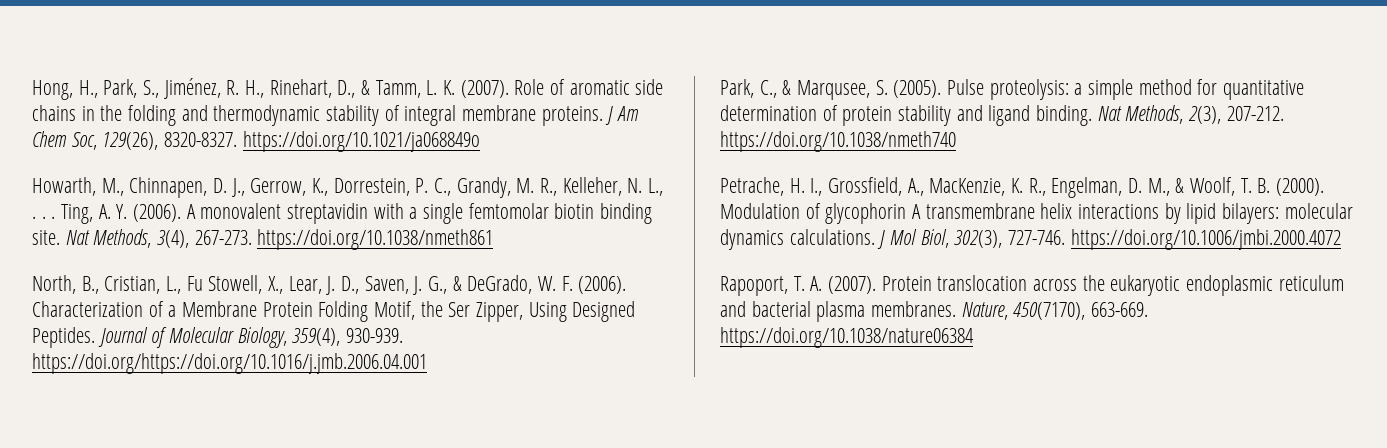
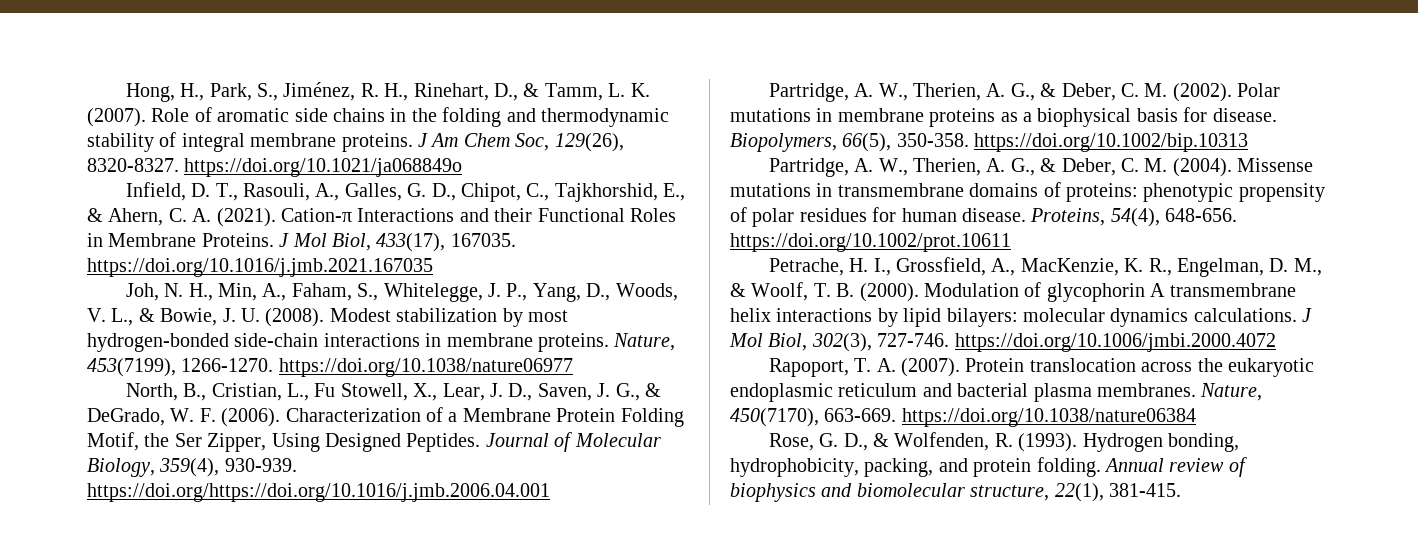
[32,177,663,198] [32,203,653,224] [32,229,494,250] Howarth, M., Chinnapen, D. J., Gerrow, K., Dorrestein, P. C., Grandy, M. R., Kelleher, N. L., . . . Ting, A. Y. (2006). A monovalent streptavidin with a single femtomolar biotin binding site. Nat Methods, 3(4), 267-273. https://doi.org/10.1038/nmeth861 -> [125,182,686,202] [87,208,676,227] [87,233,516,252] [87,258,433,277] [125,283,678,302] [87,308,568,327] [87,333,676,352] [87,358,573,377] Infield, D. T., Rasouli, A., Galles, G. D., Chipot, C., Tajkhorshid, E., & Ahern, C. A. (2021). Cation-π Interactions and their Functional Roles in Membrane Proteins. J Mol Biol, 433(17), 167035. https://doi.org/10.1016/j.jmb.2021.167035 // Joh, N. H., Min, A., Faham, S., Whitelegge, J. P., Yang, D., Woods, V. L., & Bowie, J. U. (2008). Modest stabilization by most hydrogen-bonded side-chain interactions in membrane proteins. Nature, 453(7199), 1266-1270. https://doi.org/10.1038/nature06977
[720,79,1305,100] [720,105,1284,126] [720,131,956,152] Park, C., & Marqusee, S. (2005). Pulse proteolysis: a simple method for quantitative determination of protein stability and ligand binding. Nat Methods, 2(3), 207-212. https://doi.org/10.1038/nmeth740 -> [768,83,1281,102] [730,107,1277,127] [730,133,1249,152] [768,158,1314,177] [730,182,1325,202] [730,207,1238,227] [730,233,1011,252] Partridge, A. W., Therien, A. G., & Deber, C. M. (2002). Polar mutations in membrane proteins as a biophysical basis for disease. Biopolymers, 66(5), 350-358. https://doi.org/10.1002/bip.10313 // Partridge, A. W., Therien, A. G., & Deber, C. M. (2004). Missense mutations in transmembrane domains of proteins: phenotypic propensity of polar residues for human disease. Proteins, 54(4), 648-656. https://doi.org/10.1002/prot.10611
(974, 337) none -> [768,432,1240,452] [730,457,1247,477] [730,483,1181,502] // Rose, G. D., & Wolfenden, R. (1993). Hydrogen bonding, hydrophobicity, packing, and protein folding. Annual review of biophysics and biomolecular structure, 22(1), 381-415.

